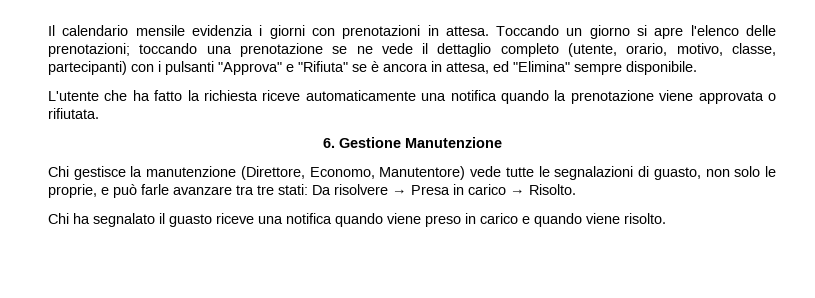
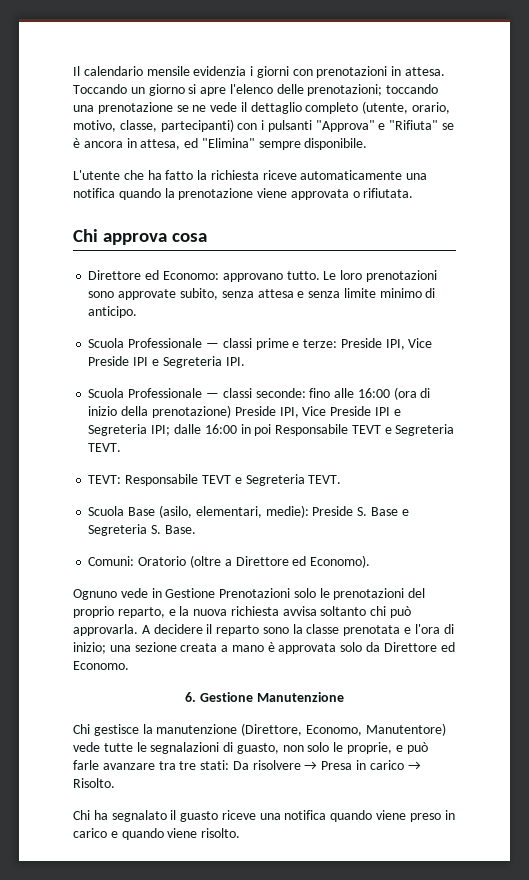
(99, 113) none -> [73,229,208,245] [88,270,437,282] [88,288,436,300] [88,306,138,318] [88,338,433,350] [88,356,245,368] [88,387,431,400] [88,405,401,418] [88,424,455,436] [88,443,122,452] [88,474,342,486] [88,505,409,518] [88,524,196,536] [88,555,371,568] [73,588,426,600] [73,606,412,618] [73,624,454,636] [73,642,455,654] [73,661,129,670] // Chi approva cosa // Direttore ed Economo: approvano tutto. Le loro prenotazioni sono approvate subito, senza attesa e senza limite minimo di anticipo. // Scuola Professionale — classi prime e terze: Preside IPI, Vice Preside IPI e Segreteria IPI. // Scuola Professionale — classi seconde: fino alle 16:00 (ora di inizio della prenotazione) Preside IPI, Vice Preside IPI e Segreteria IPI; dalle 16:00 in poi Responsabile TEVT e Segreteria TEVT. // TEVT: Responsabile TEVT e Segreteria TEVT. // Scuola Base (asilo, elementari, medie): Preside S. Base e Segreteria S. Base. // Comuni: Oratorio (oltre a Direttore ed Economo). // Ognuno vede in Gestione Prenotazioni solo le prenotazioni del proprio reparto, e la nuova richiesta avvisa soltanto chi può approvarla. A decidere il reparto sono la classe prenotata e l'ora di inizio; una sezione creata a mano è approvata solo da Direttore ed Economo.

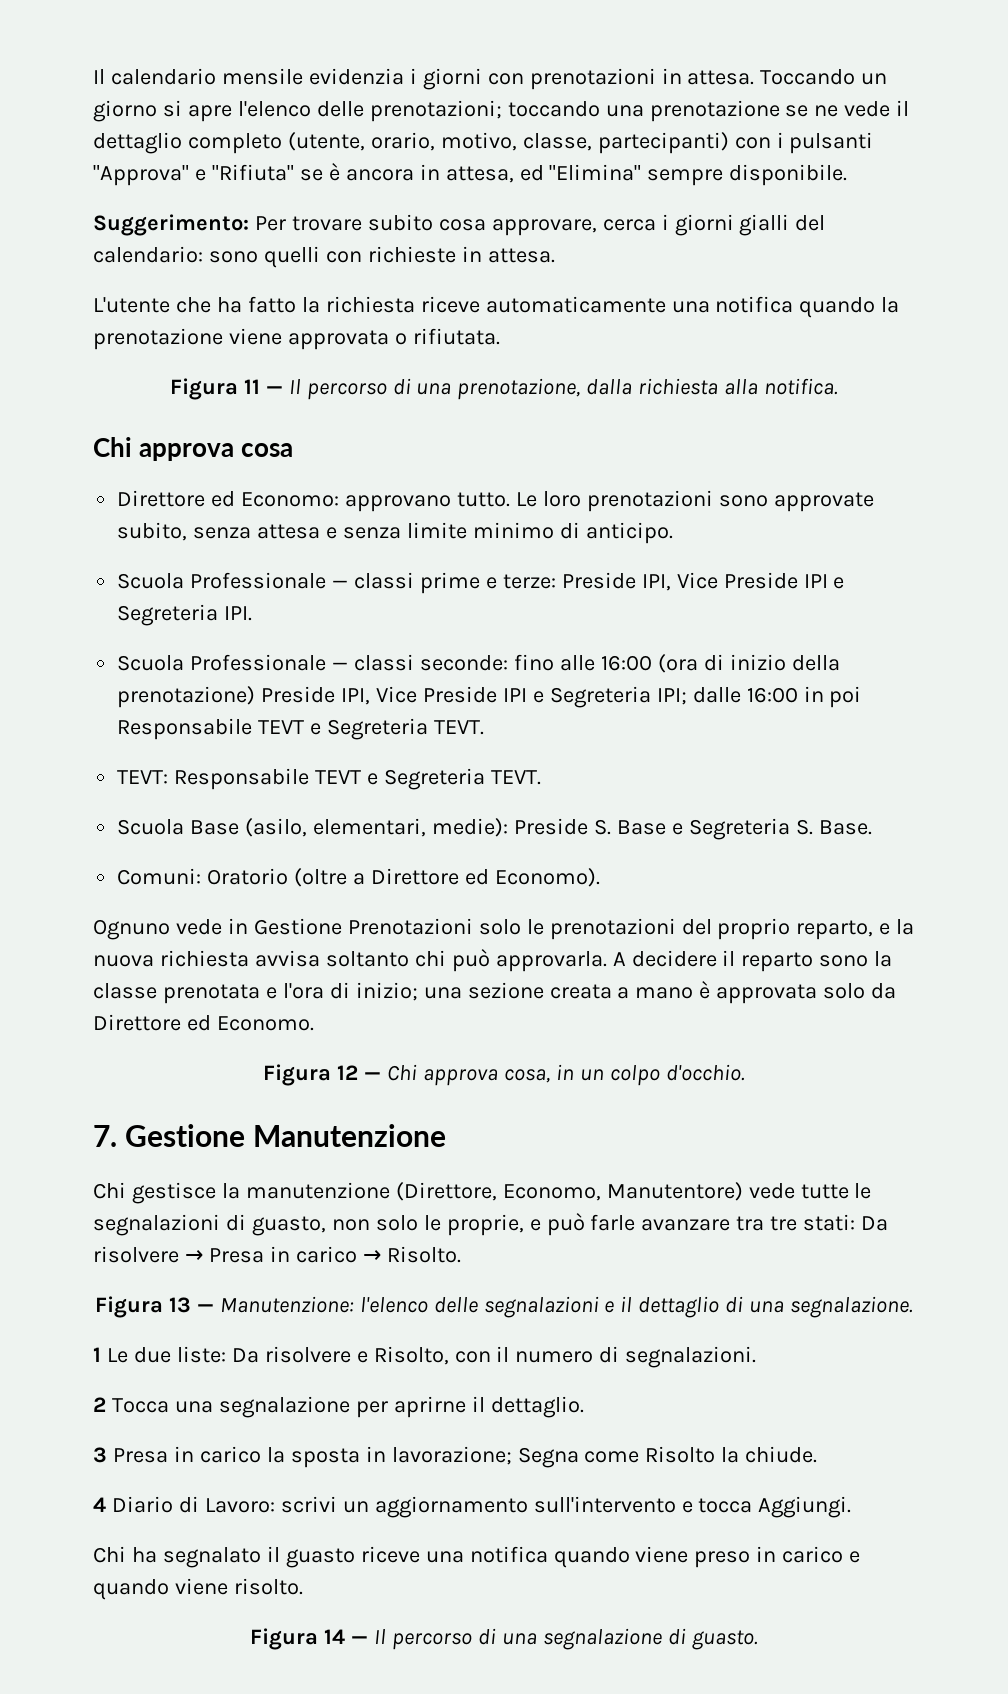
(368, 144) none -> [93,214,826,236] [93,246,555,268] // Suggerimento: Per trovare subito cosa approvare, cerca i giorni gialli del calendario: sono quelli con richieste in attesa.
(414, 193) none -> [169,378,839,400] // Figura 11 — Il percorso di una prenotazione, dalla richiesta alla notifica.
[185,692,197,702] 6. -> [263,1064,745,1086] [93,1125,117,1147] Figura 12 — Chi approva cosa, in un colpo d'occhio. // 7.
(115, 783) none -> [94,1296,914,1318] [93,1346,757,1368] [93,1396,584,1418] [93,1446,818,1468] [93,1496,852,1518] // Figura 13 — Manutenzione: l'elenco delle segnalazioni e il dettaglio di una segnalazione. // 1 Le due liste: Da risolvere e Risolto, con il numero di segnalazioni. // 2 Tocca una segnalazione per aprirne il dettaglio. // 3 Presa in carico la sposta in lavorazione; Segna come Risolto la chiude. // 4 Diario di Lavoro: scrivi un aggiornamento sull'intervento e tocca Aggiungi.
(241, 833) none -> [250,1628,758,1650] // Figura 14 — Il percorso di una segnalazione di guasto.

